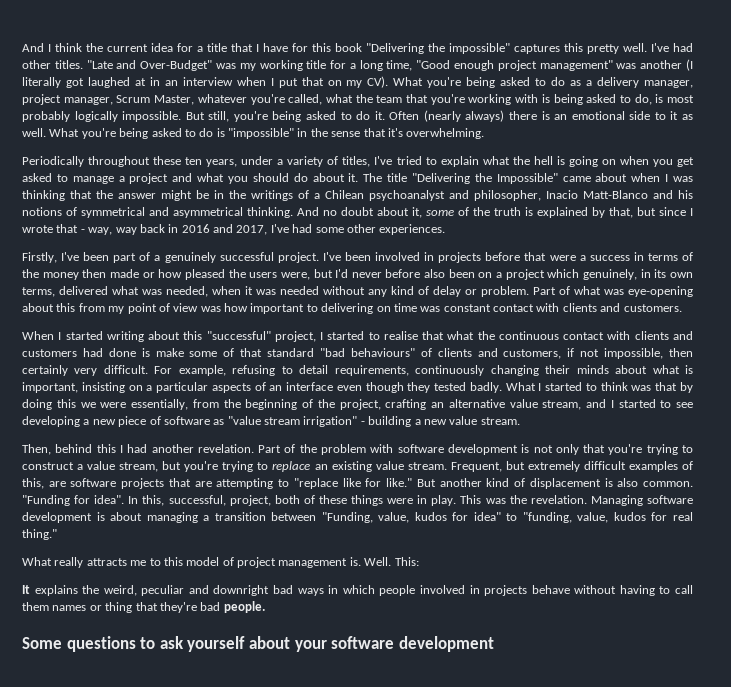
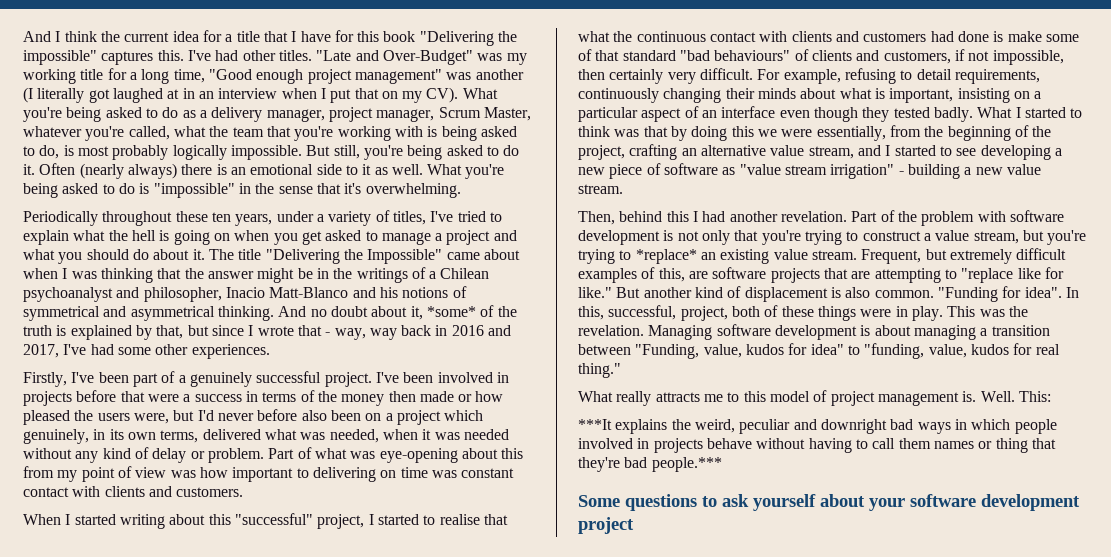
[564,43,647,54] this pretty well. -> [157,50,184,61] this.
[426,210,454,216] some -> [426,306,476,317] *some*
[211,383,251,393] aspects -> [641,108,682,122] aspect
[272,461,311,472] replace -> [635,249,697,264] *replace*
[22,585,30,594] It -> [578,419,612,430] ***It
[223,601,265,613] people. -> [651,457,722,472] people.***
(494, 644) none -> [578,517,634,534] project

